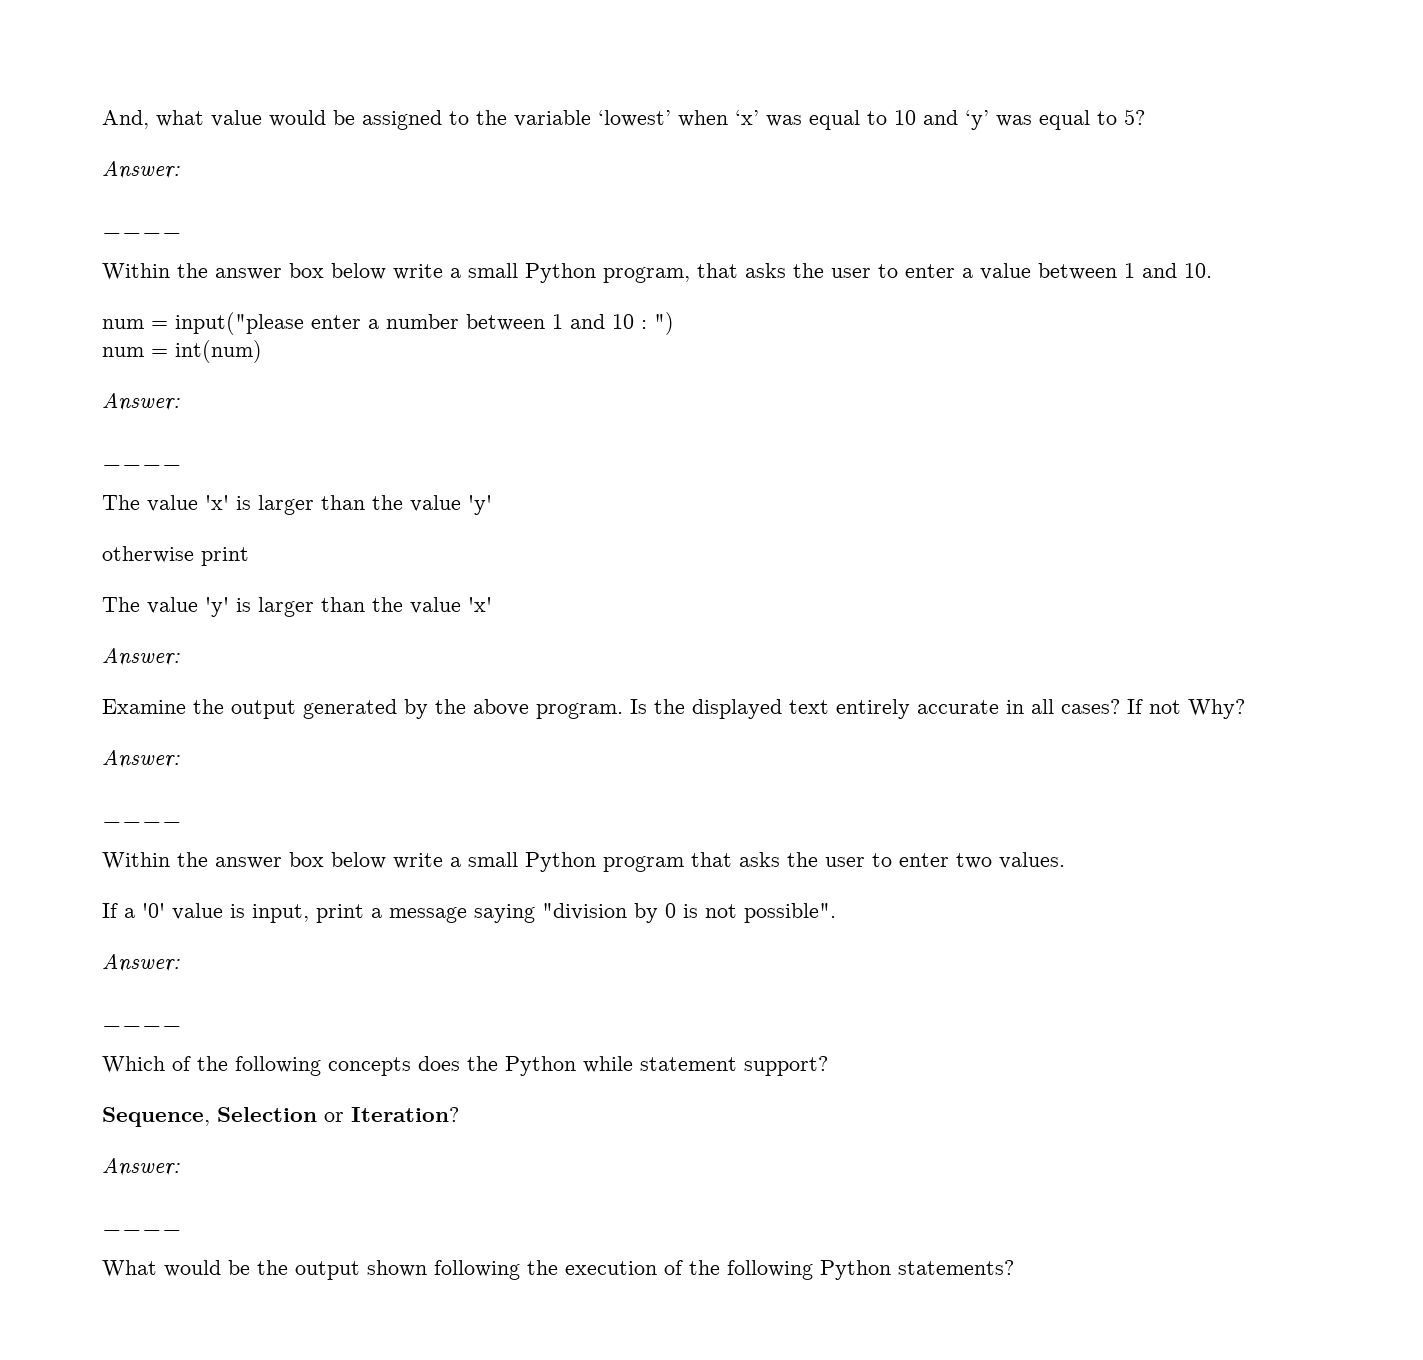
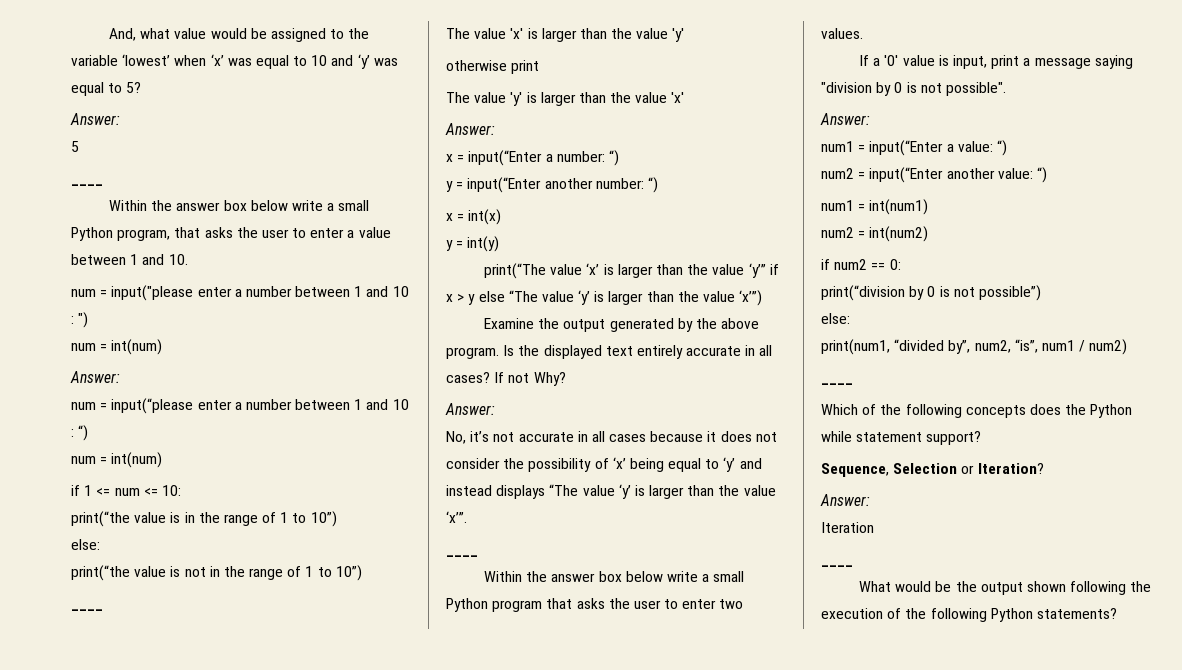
(180, 169) none -> [71,141,79,152] // 5
(180, 401) none -> [71,398,409,414] [71,425,89,441] [71,452,163,468] [71,485,181,496] [71,511,337,527] [71,539,100,550] [71,565,362,581] // num = input(“please enter a number between 1 and 10 : “) // num = int(num) // if 1 <= num <= 10: // print(“the value is in the range of 1 to 10”) // else: // print(“the value is not in the range of 1 to 10”)
(180, 656) none -> [446,150,619,166] [446,177,658,193] [446,209,502,225] [446,236,500,252] [484,263,779,279] [446,290,763,306] // x = input(“Enter a number: “) // y = input(“Enter another number: “) // x = int(x) // y = int(y) // print(“The value ‘x’ is larger than the value ‘y’” if x > y else “The value ‘y’ is larger than the value ‘x’”)
(180, 758) none -> [446,431,777,444] [446,457,762,472] [446,484,776,499] [446,511,467,523] // No, it’s not accurate in all cases because it does not consider the possibility of ‘x’ being equal to ‘y’ and instead displays “The value ‘y’ is larger than the value ‘x’”.
(180, 962) none -> [821,140,1007,156] [821,167,1047,183] [821,199,929,215] [821,226,929,242] [821,259,901,270] [821,285,1041,301] [821,313,850,324] [821,339,1128,355] // num1 = input(“Enter a value: “) // num2 = input(“Enter another value: “) // num1 = int(num1) // num2 = int(num2) // if num2 == 0: // print(“division by 0 is not possible”) // else: // print(num1, “divided by”, num2, “is”, num1 / num2)
(180, 1166) none -> [821,522,874,533] // Iteration

